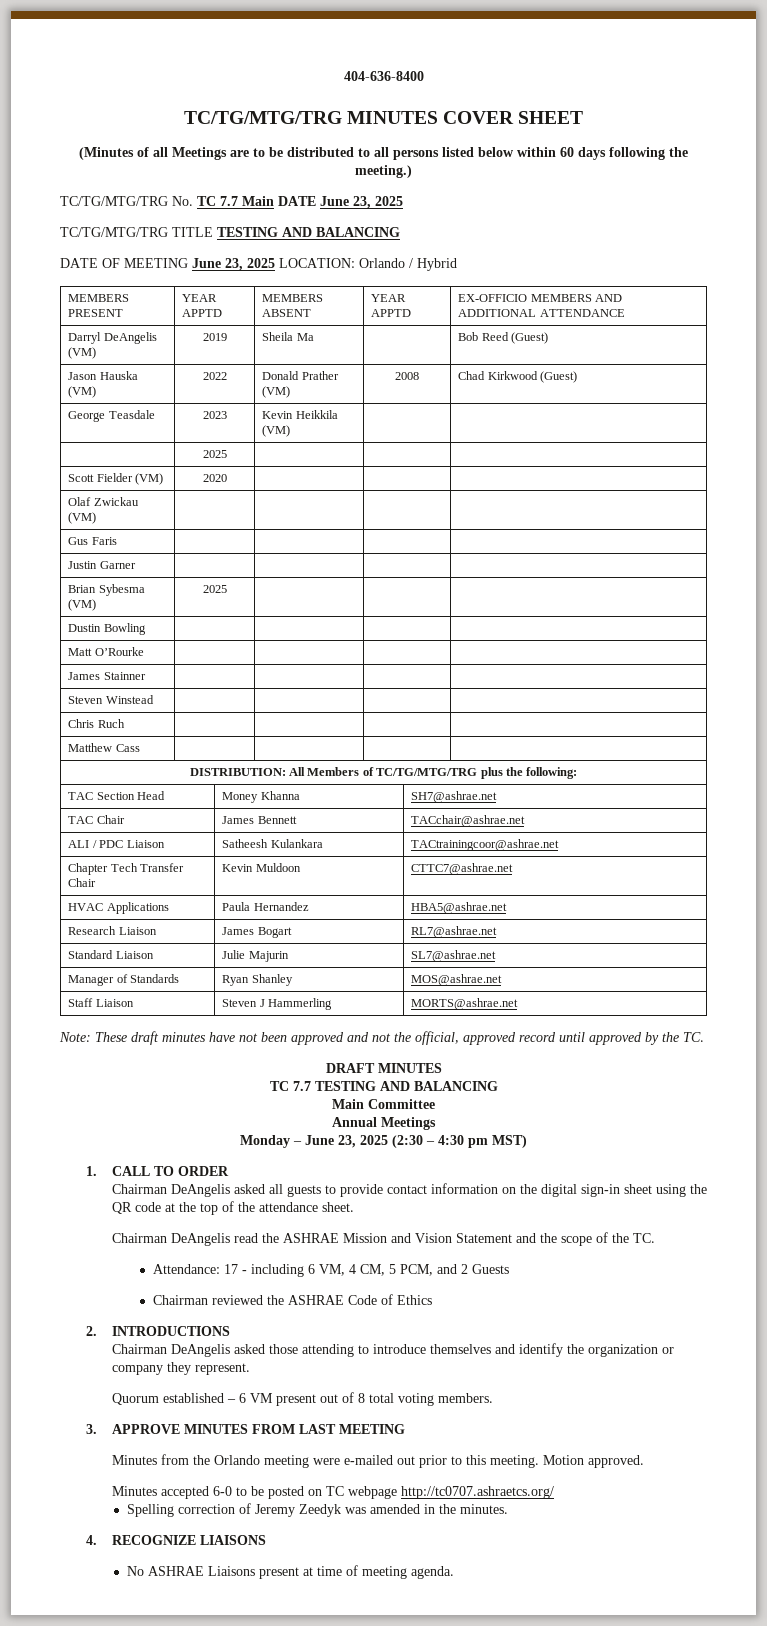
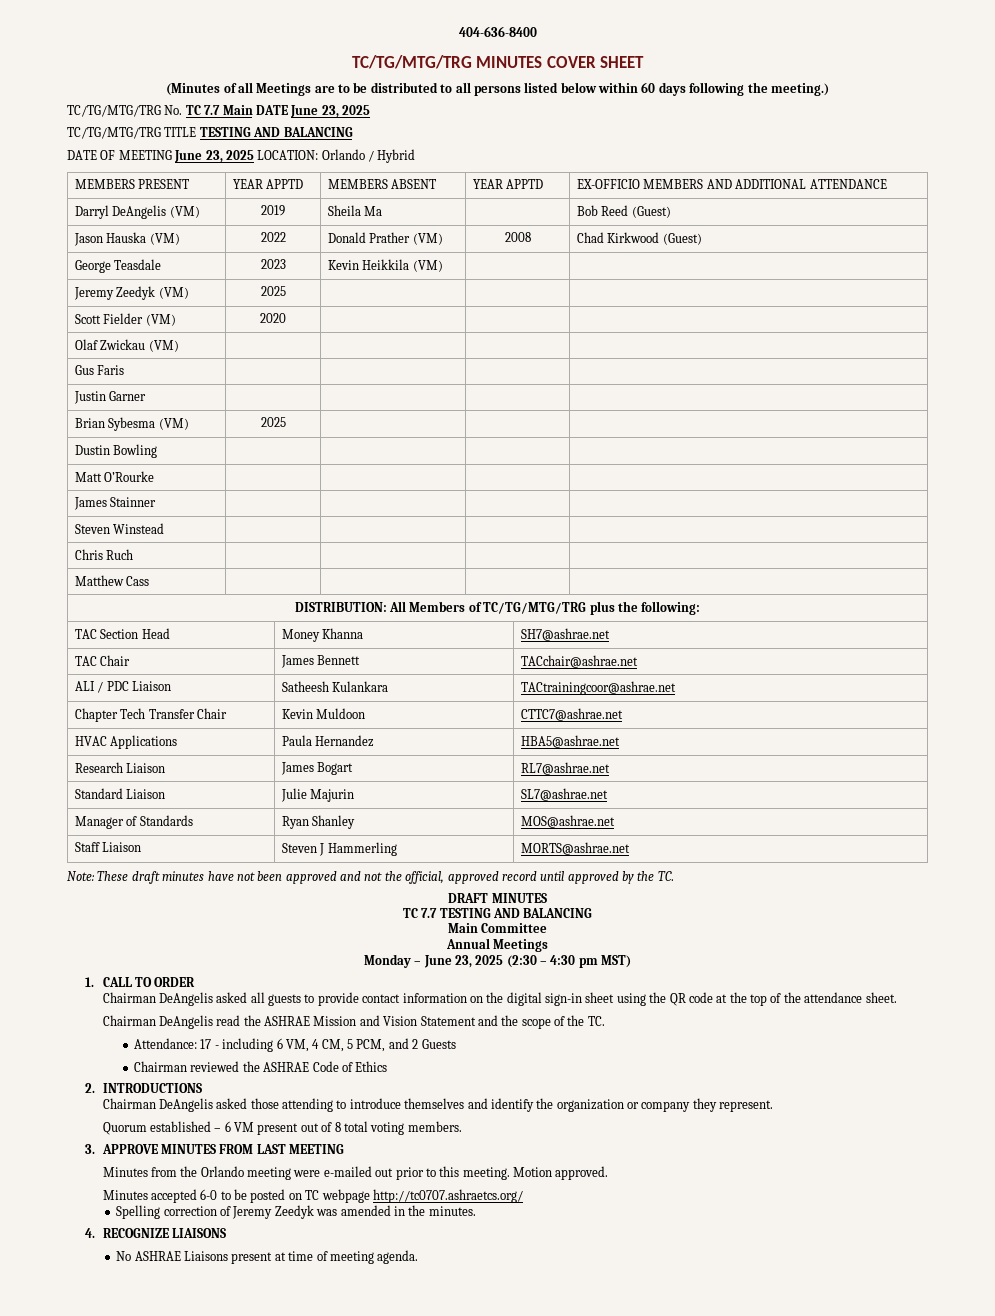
(291, 431) none -> [74,286,189,300] Jeremy Zeedyk (VM)

